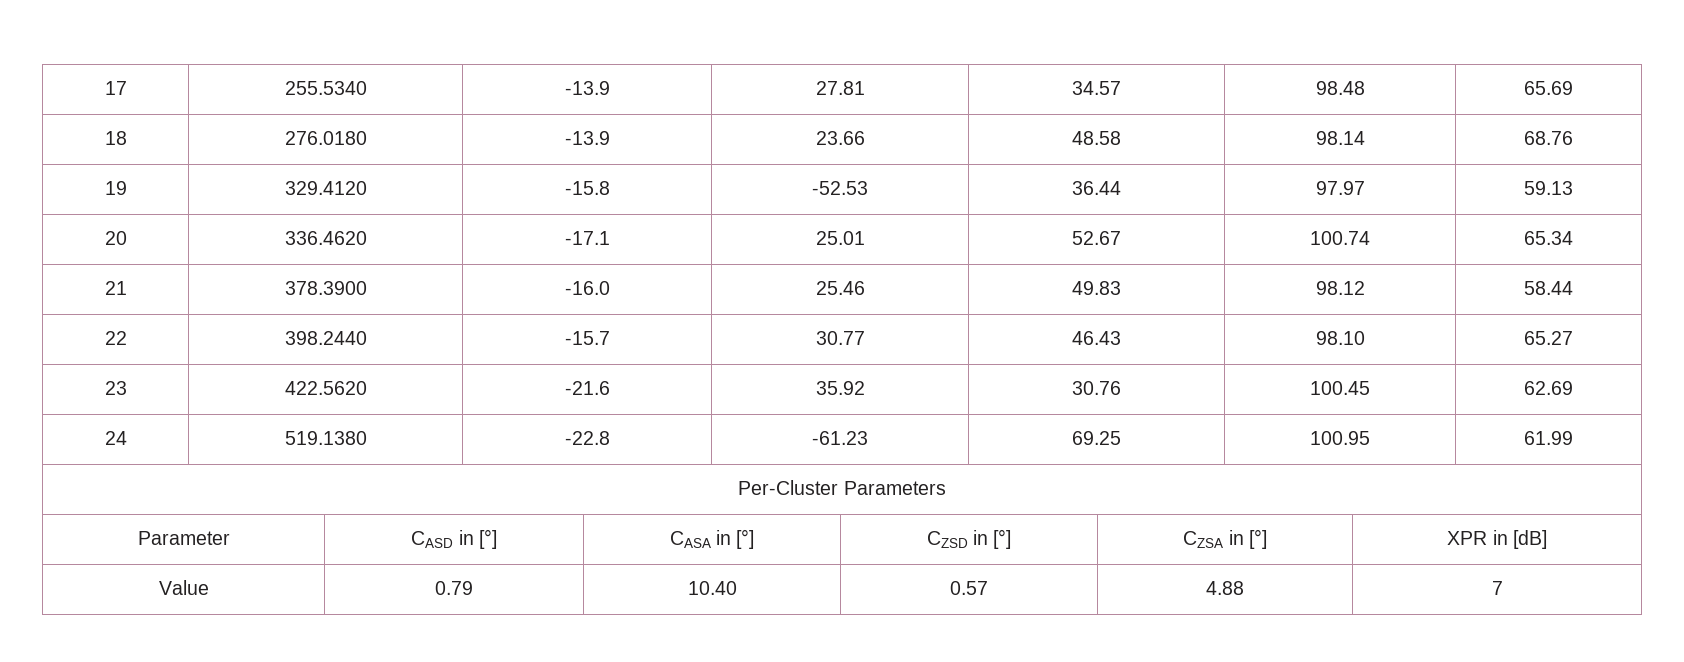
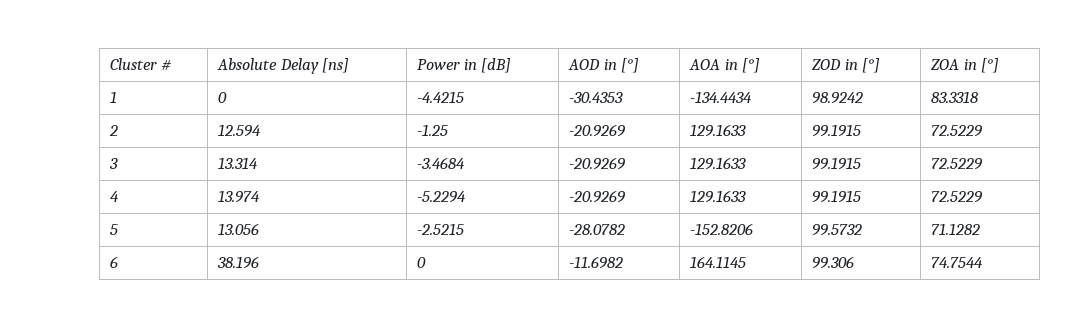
[104,81,127,95] [284,81,367,95] [564,81,610,95] [815,81,865,95] [1072,81,1121,95] [1315,81,1365,95] [1524,81,1573,95] [104,131,127,145] [284,131,367,145] [564,131,610,145] [815,131,865,145] [1072,131,1121,145] [1315,131,1365,145] [1524,131,1573,145] [104,181,127,195] [284,181,367,195] [564,181,610,195] [812,181,868,195] [1072,181,1121,195] [1315,181,1365,195] [1524,181,1573,195] [104,231,127,245] [284,231,367,245] [564,231,610,245] [815,231,865,245] [1072,231,1121,245] [1310,231,1370,245] [1524,231,1573,245] [104,281,127,295] [284,281,367,295] [564,281,610,295] [815,281,865,295] [1072,281,1121,295] [1315,281,1365,295] [1524,281,1573,295] [104,331,127,345] [284,331,367,345] [564,331,610,345] [815,331,865,345] [1072,331,1121,345] [1315,331,1365,345] [1524,331,1573,345] [104,381,127,395] [284,381,367,395] [564,381,610,395] [815,381,865,395] [1072,381,1121,395] [1310,381,1370,395] [1524,381,1573,395] [104,431,127,445] [284,431,367,445] [564,431,610,445] [812,431,868,445] [1072,431,1121,445] [1310,431,1370,445] [1524,431,1573,445] [738,480,946,495] [137,531,230,545] [411,529,497,549] [669,529,755,549] [926,529,1012,549] [1183,529,1267,549] [1447,530,1547,549] [158,580,209,595] [435,581,473,595] [687,581,737,595] [950,581,988,595] [1206,581,1244,595] [1491,581,1503,595] 17 | 255.5340 | -13.9 | 27.81 | 34.57 | 98.48 | 65.69 // 18 | 276.0180 | -13.9 | 23.66 | 48.58 | 98.14 | 68.76 // 19 | 329.4120 | -15.8 | -52.53 | 36.44 | 97.97 | 59.13 // 20 | 336.4620 | -17.1 | 25.01 | 52.67 | 100.74 | 65.34 // 21 | 378.3900 | -16.0 | 25.46 | 49.83 | 98.12 | 58.44 // 22 | 398.2440 | -15.7 | 30.77 | 46.43 | 98.10 | 65.27 // 23 | 422.5620 | -21.6 | 35.92 | 30.76 | 100.45 | 62.69 // 24 | 519.1380 | -22.8 | -61.23 | 69.25 | 100.95 | 61.99 // Per-Cluster Parameters // Parameter | CASD in [°] | CASA in [°] | CZSD in [°] | CZSA in [°] | XPR in [dB] // Value | 0.79 | 10.40 | 0.57 | 4.88 | 7 -> [110,58,172,70] [217,58,350,74] [417,58,512,73] [568,58,640,73] [689,58,761,73] [812,58,881,73] [931,58,1000,73] [110,91,118,103] [218,92,228,103] [417,91,465,103] [569,92,624,103] [690,91,753,103] [812,92,864,104] [931,91,979,103] [109,125,119,136] [218,124,262,137] [417,124,449,136] [569,124,626,137] [690,124,747,137] [812,124,862,137] [931,125,983,137] [109,158,119,169] [218,157,259,169] [417,157,466,169] [569,157,626,170] [690,157,747,170] [812,157,862,170] [931,158,983,170] [110,191,120,202] [218,190,261,203] [417,191,467,203] [569,190,626,203] [690,190,747,203] [812,190,862,203] [931,191,983,203] [110,224,119,235] [218,223,260,235] [417,223,465,235] [569,224,626,235] [690,223,754,235] [812,224,863,236] [931,223,981,235] [110,256,119,268] [217,256,260,269] [417,257,427,268] [569,256,624,269] [690,256,747,268] [812,256,855,269] [931,257,984,268] Cluster # | Absolute Delay [ns] | Power in [dB] | AOD in [°] | AOA in [°] | ZOD in [°] | ZOA in [°] // 1 | 0 | -4.4215 | -30.4353 | -134.4434 | 98.9242 | 83.3318 // 2 | 12.594 | -1.25 | -20.9269 | 129.1633 | 99.1915 | 72.5229 // 3 | 13.314 | -3.4684 | -20.9269 | 129.1633 | 99.1915 | 72.5229 // 4 | 13.974 | -5.2294 | -20.9269 | 129.1633 | 99.1915 | 72.5229 // 5 | 13.056 | -2.5215 | -28.0782 | -152.8206 | 99.5732 | 71.1282 // 6 | 38.196 | 0 | -11.6982 | 164.1145 | 99.306 | 74.7544

